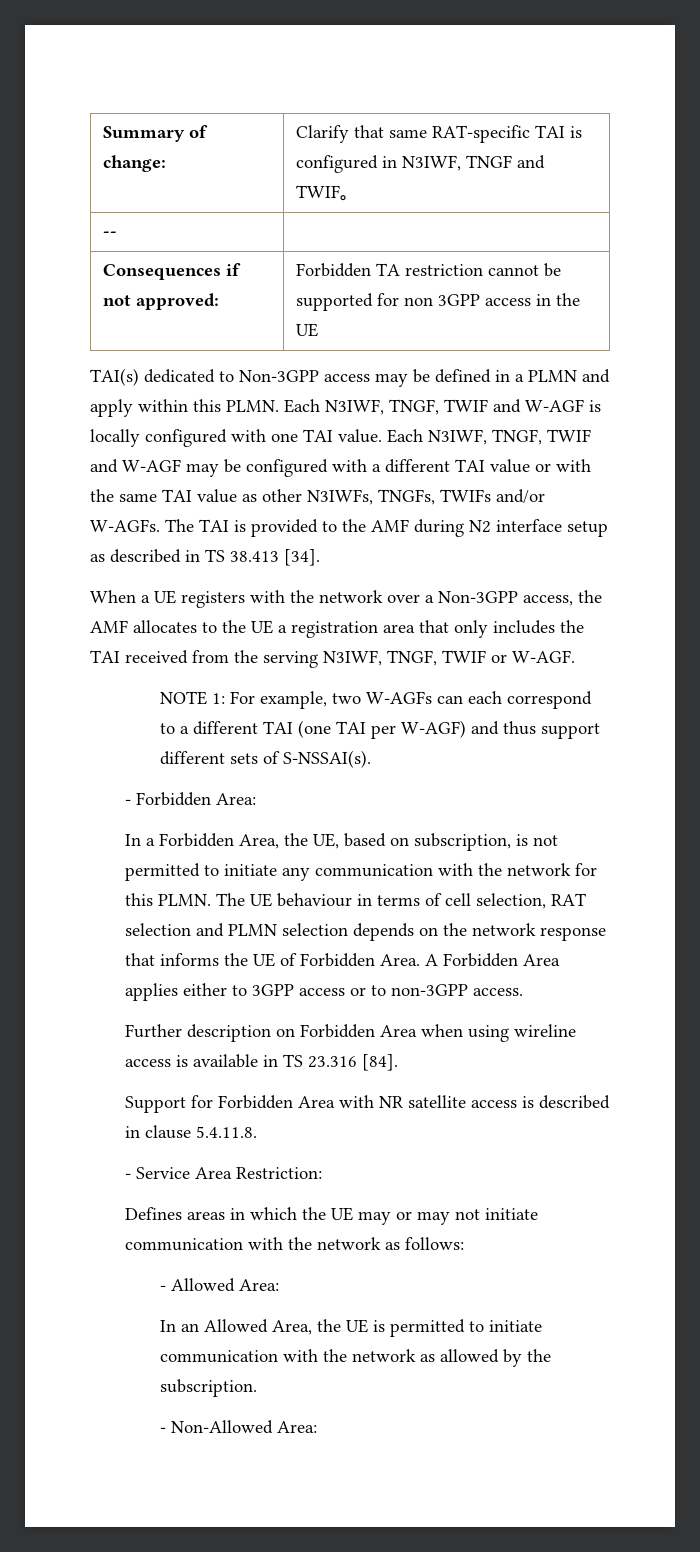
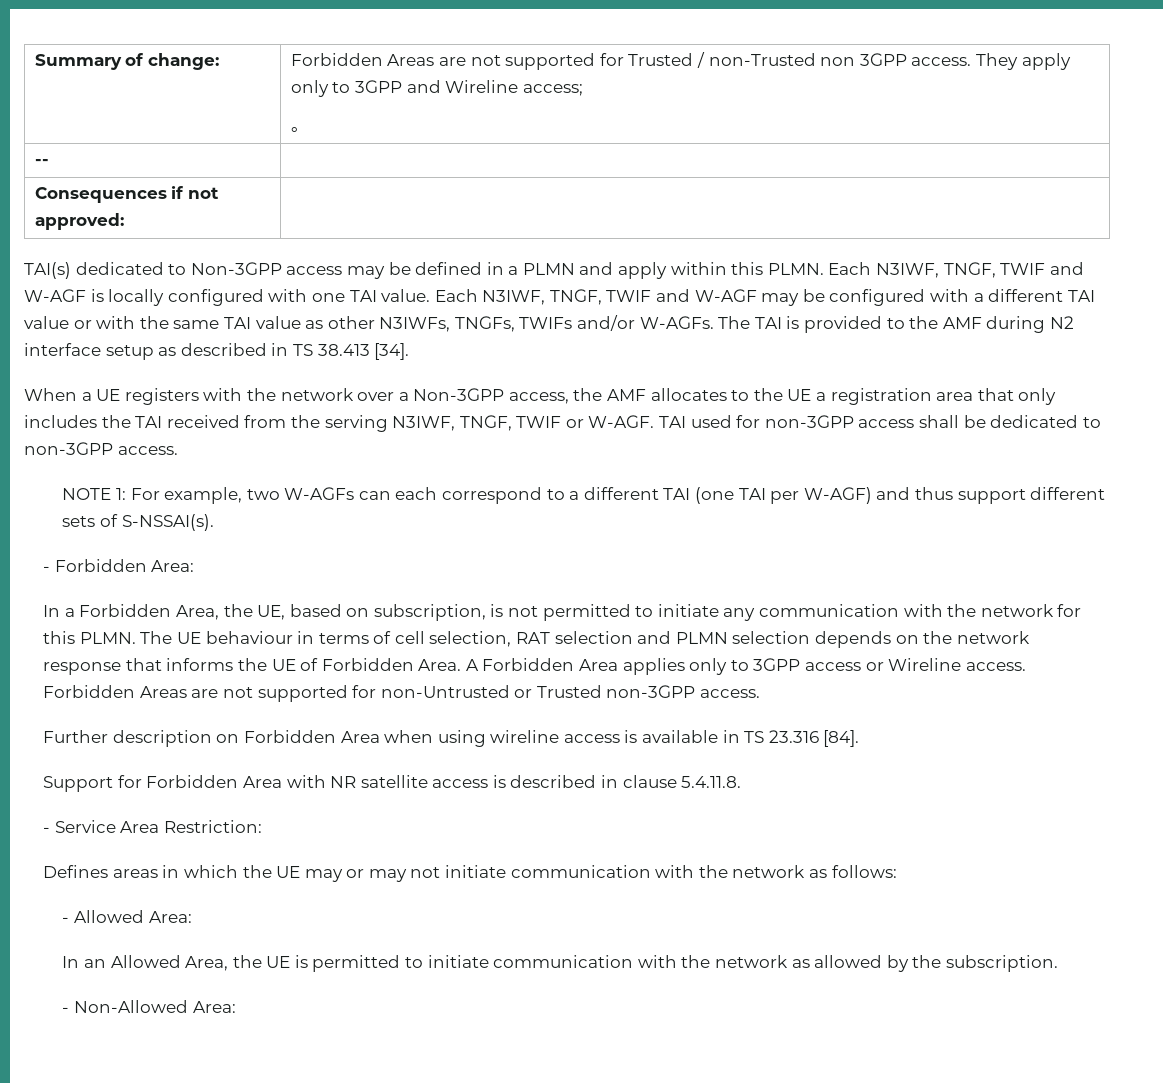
[295,125,582,143] [295,155,545,173] [295,185,340,198] Clarify that same RAT-specific TAI is configured in N3IWF, TNGF and TWIF -> [290,52,1071,70] [290,80,583,97] Forbidden Areas are not supported for Trusted / non-Trusted non 3GPP access. They apply only to 3GPP and Wireline access; //
[295,263,561,277] [295,293,580,311] [295,323,318,337] Forbidden TA restriction cannot be supported for non 3GPP access in the UE -> (124, 221) none
(575, 656) none -> [659,415,1101,428] [24,442,178,455] TAI used for non-3GPP access shall be dedicated to non-3GPP access.
[182,983,227,996] either -> [689,658,728,675] only
[370,985,386,996] to -> [888,658,1026,671] [43,685,602,702] Wireline access. Forbidden Areas are not supported for non-Untrusted or Trusted

